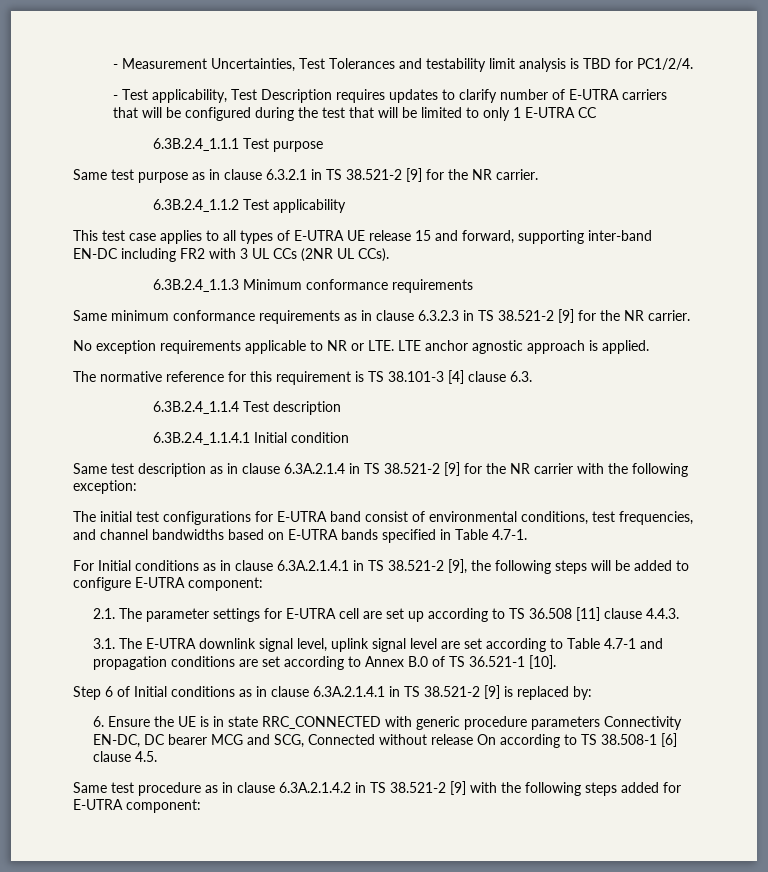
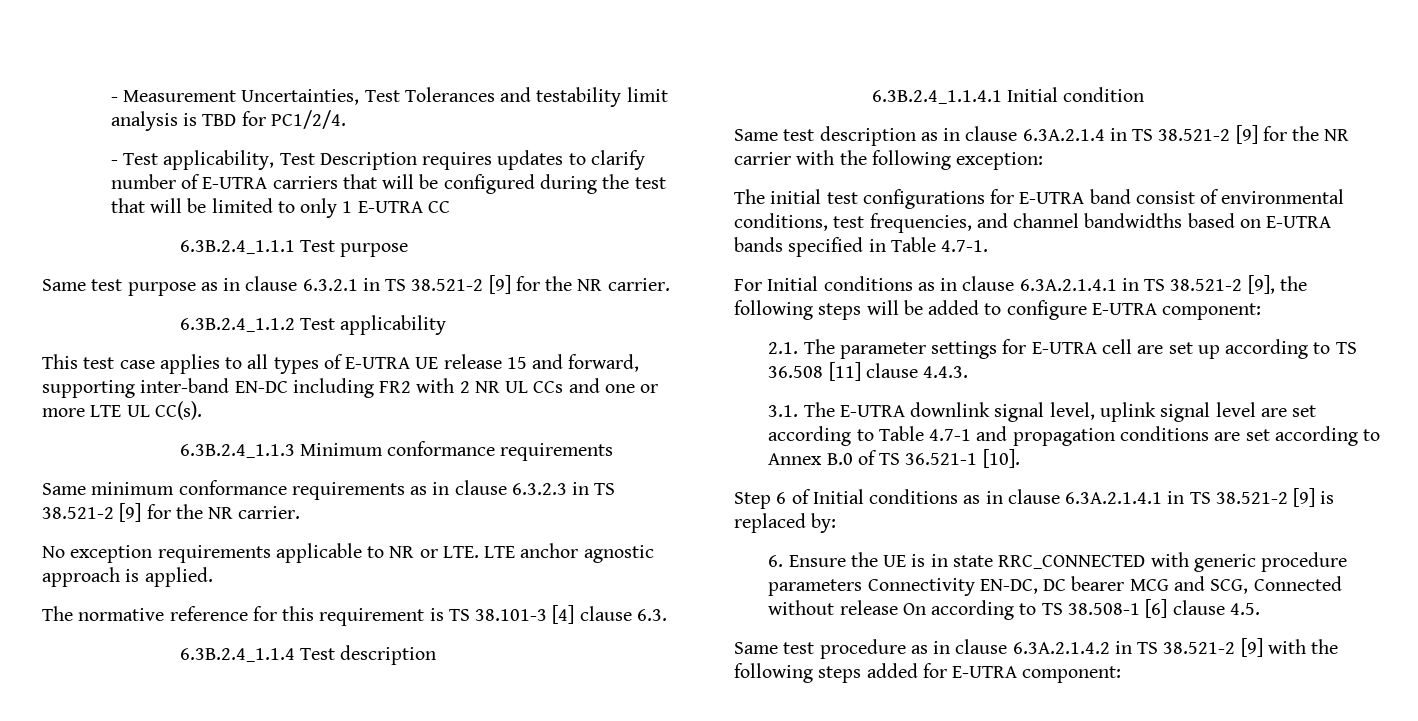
[240,248,389,262] 3 UL CCs (2NR UL CCs). -> [459,378,659,393] [42,401,202,420] 2 NR UL CCs and one or more LTE UL CC(s).

